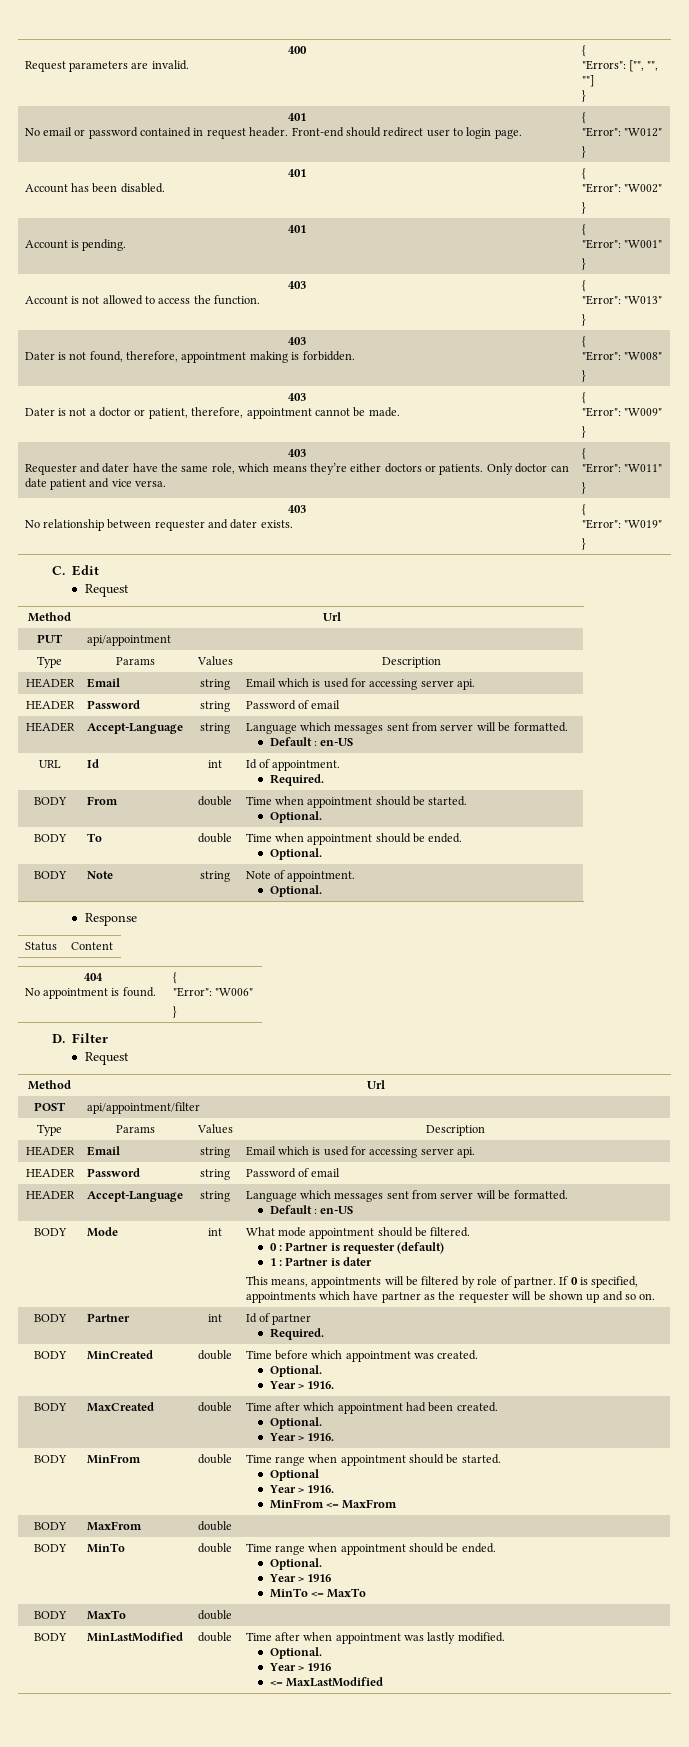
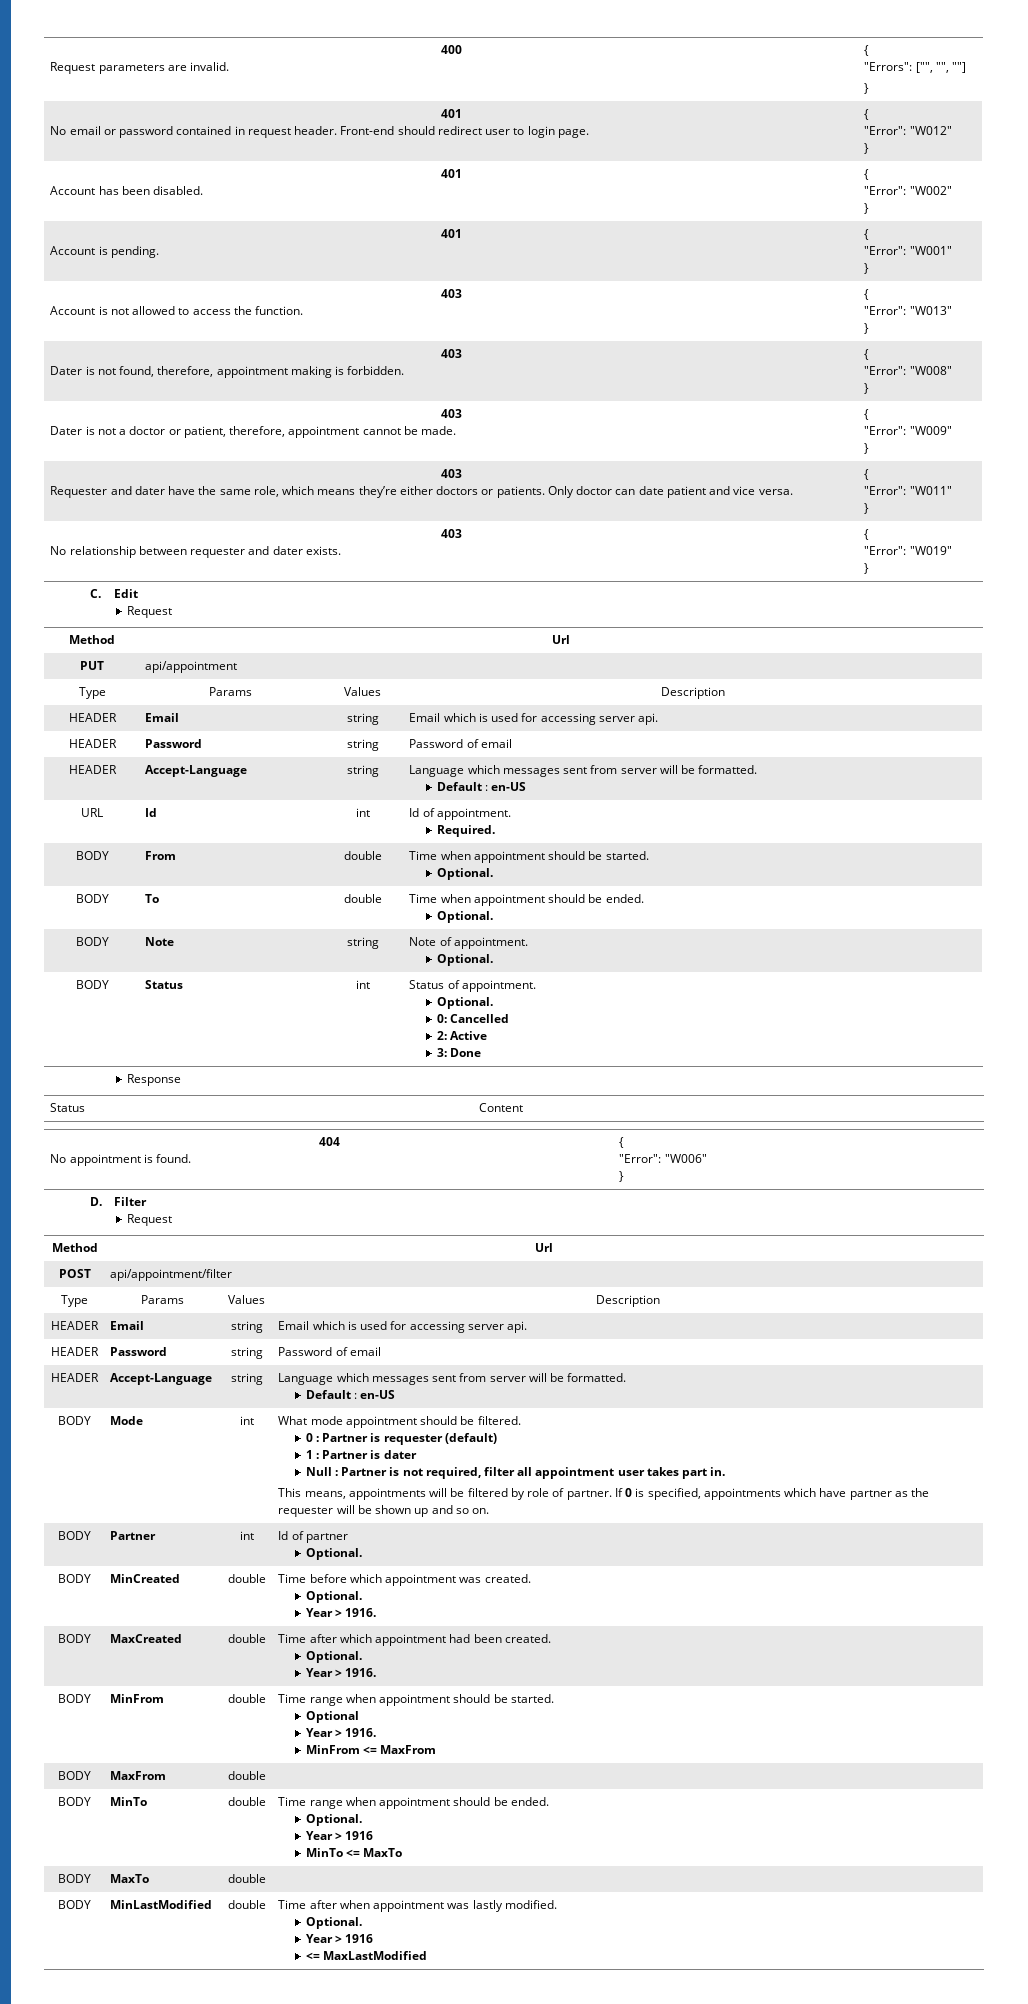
(322, 891) none -> [75,980,109,989] [145,980,184,989] [355,980,370,989] [409,980,536,992] [436,997,493,1009] [436,1014,509,1023] [436,1031,487,1040] [436,1048,481,1057] // BODY | Status | int | Status of appointment. // Optional. // 0: Cancelled // 2: Active // 3: Done
(373, 1261) none -> [305,1467,726,1479] // Null : Partner is not required, filter all appointment user takes part in.
[269,1328,324,1340] Required. -> [305,1548,362,1560] Optional.

